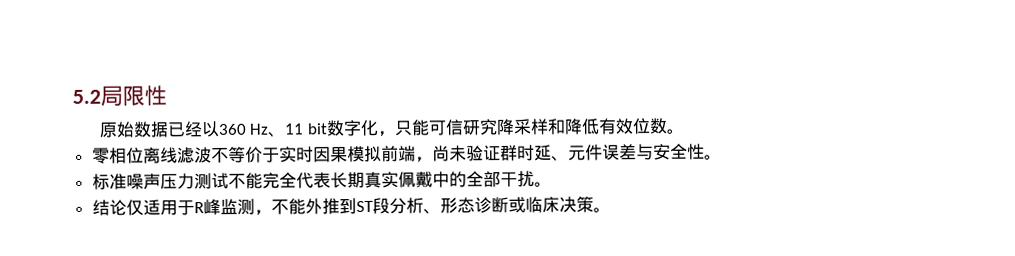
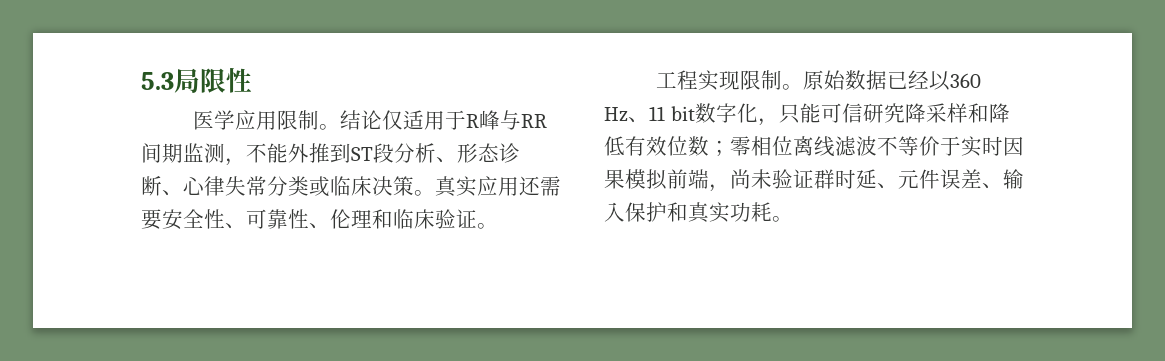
[72,89,101,104] 5.2 -> [141,72,174,90] 5.3
(167, 95) none -> [192,110,547,130] [141,143,520,166] [141,176,561,197] [141,209,498,230] [655,70,803,91] 医学应用限制。结论仅适用于R峰与RR间期监测，不能外推到ST段分析、形态诊断、心律失常分类或临床决策。真实应用还需要安全性、可靠性、伦理和临床验证。 // 工程实现限制。
[666,128,685,134] 。 // -> [709,140,730,156] ；
[635,143,722,161] [91,170,552,190] [91,196,594,216] 与安全性。 // 标准噪声压力测试不能完全代表长期真实佩戴中的全部干扰。 // 结论仅适用于R峰监测，不能外推到ST段分析、形态诊断或临床决策 -> [982,169,1024,189] [604,202,772,223] 、输入保护和真实功耗

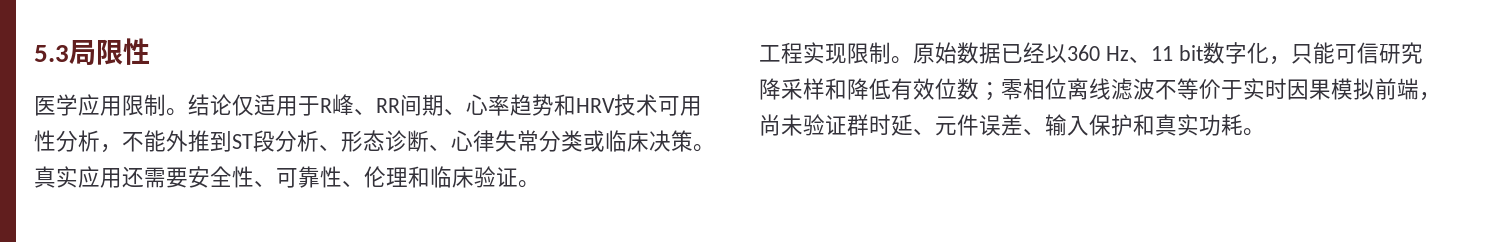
[499,110,521,130] 与 -> [354,108,376,115] 、
[183,143,225,163] 监测 -> [444,94,702,116] [34,130,100,152] 、心率趋势和HRV技术可用性分析

